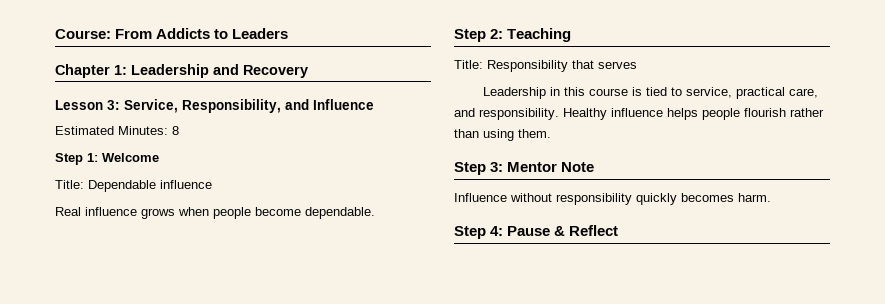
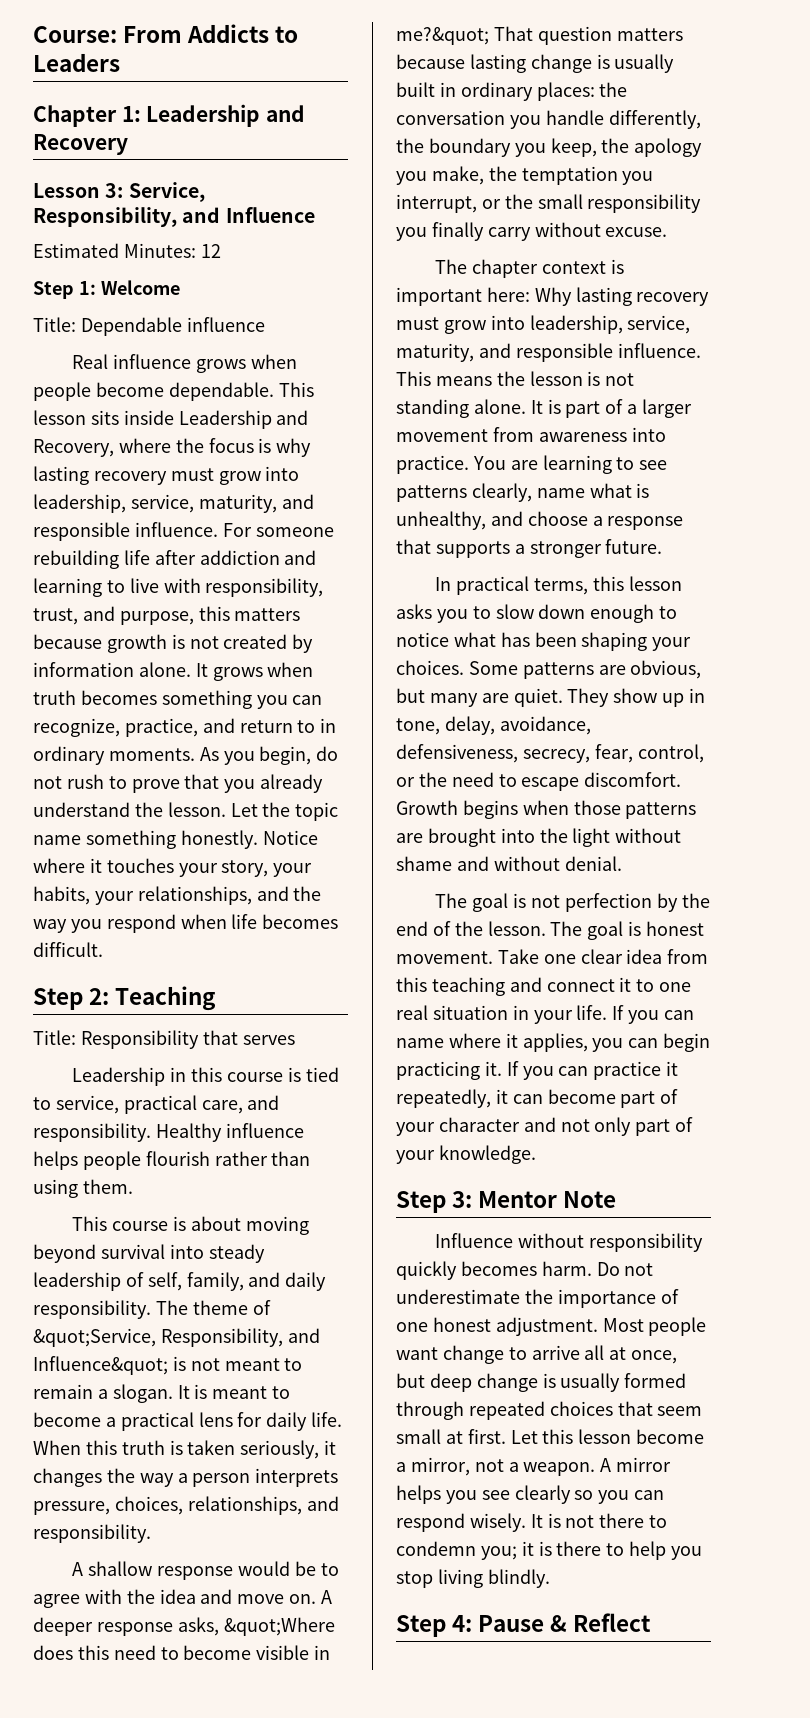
[172,126,179,135] 8 -> [200,244,221,258] 12
(375, 213) none -> [278,382,314,397] [33,410,309,429] [33,438,312,457] [33,466,300,485] [33,494,314,513] [33,522,334,541] [33,550,317,569] [33,578,324,597] [33,606,301,625] [33,634,314,653] [33,662,314,681] [33,690,323,709] [33,718,337,737] [33,746,339,765] [33,774,324,793] [33,802,339,821] [33,830,318,849] [33,858,313,877] [33,886,322,905] [33,914,339,933] [33,942,103,957] This lesson sits inside Leadership and Recovery, where the focus is why lasting recovery must grow into leadership, service, maturity, and responsible influence. For someone rebuilding life after addiction and learning to live with responsibility, trust, and purpose, this matters because growth is not created by information alone. It grows when truth becomes something you can recognize, practice, and return to in ordinary moments. As you begin, do not rush to prove that you already understand the lesson. Let the topic name something honestly. Notice where it touches your story, your habits, your relationships, and the way you respond when life becomes difficult.
(551, 133) none -> [72,1216,309,1235] [33,1244,265,1263] [33,1272,327,1291] [33,1300,271,1319] [33,1328,320,1347] [33,1356,303,1375] [33,1384,291,1403] [33,1412,343,1431] [33,1440,337,1459] [33,1468,339,1487] [33,1496,339,1515] [33,1524,151,1543] [72,1561,339,1580] [33,1589,333,1608] [33,1617,335,1636] [33,1645,331,1660] [396,26,683,45] [396,54,675,73] [396,82,628,101] [396,110,701,129] [396,138,703,157] [396,166,654,185] [396,194,702,213] [396,222,668,241] [435,259,624,278] [396,287,710,306] [396,315,691,334] [396,343,701,362] [396,371,635,386] [396,399,693,418] [396,427,666,442] [396,455,668,474] [396,483,650,502] [396,511,684,530] [396,539,663,558] [435,576,682,595] [396,604,678,623] [396,632,692,651] [396,660,702,679] [396,688,706,707] [396,716,591,735] [396,744,704,763] [396,772,682,791] [396,800,697,819] [396,828,682,847] [396,856,622,871] [435,893,710,912] [396,921,705,940] [396,949,709,964] [396,977,692,996] [396,1005,695,1024] [396,1033,711,1052] [396,1061,679,1080] [396,1089,679,1108] [396,1117,694,1136] [396,1145,536,1164] // This course is about moving beyond survival into steady leadership of self, family, and daily responsibility. The theme of &quot;Service, Responsibility, and Influence&quot; is not meant to remain a slogan. It is meant to become a practical lens for daily life. When this truth is taken seriously, it changes the way a person interprets pressure, choices, relationships, and responsibility. // A shallow response would be to agree with the idea and move on. A deeper response asks, &quot;Where does this need to become visible in me?&quot; That question matters because lasting change is usually built in ordinary places: the conversation you handle differently, the boundary you keep, the apology you make, the temptation you interrupt, or the small responsibility you finally carry without excuse. // The chapter context is important here: Why lasting recovery must grow into leadership, service, maturity, and responsible influence. This means the lesson is not standing alone. It is part of a larger movement from awareness into practice. You are learning to see patterns clearly, name what is unhealthy, and choose a response that supports a stronger future. // In practical terms, this lesson asks you to slow down enough to notice what has been shaping your choices. Some patterns are obvious, but many are quiet. They show up in tone, delay, avoidance, defensiveness, secrecy, fear, control, or the need to escape discomfort. Growth begins when those patterns are brought into the light without shame and without denial. // The goal is not perfection by the end of the lesson. The goal is honest movement. Take one clear idea from this teaching and connect it to one real situation in your life. If you can name where it applies, you can begin practicing it. If you can practice it repeatedly, it can become part of your character and not only part of your knowledge.
(771, 197) none -> [596,1262,654,1276] [396,1289,679,1308] [396,1317,707,1336] [396,1345,678,1364] [396,1373,687,1392] [396,1401,703,1420] [396,1429,705,1444] [396,1457,672,1476] [396,1485,665,1504] [396,1513,668,1532] [396,1541,703,1560] [396,1569,550,1588] Do not underestimate the importance of one honest adjustment. Most people want change to arrive all at once, but deep change is usually formed through repeated choices that seem small at first. Let this lesson become a mirror, not a weapon. A mirror helps you see clearly so you can respond wisely. It is not there to condemn you; it is there to help you stop living blindly.

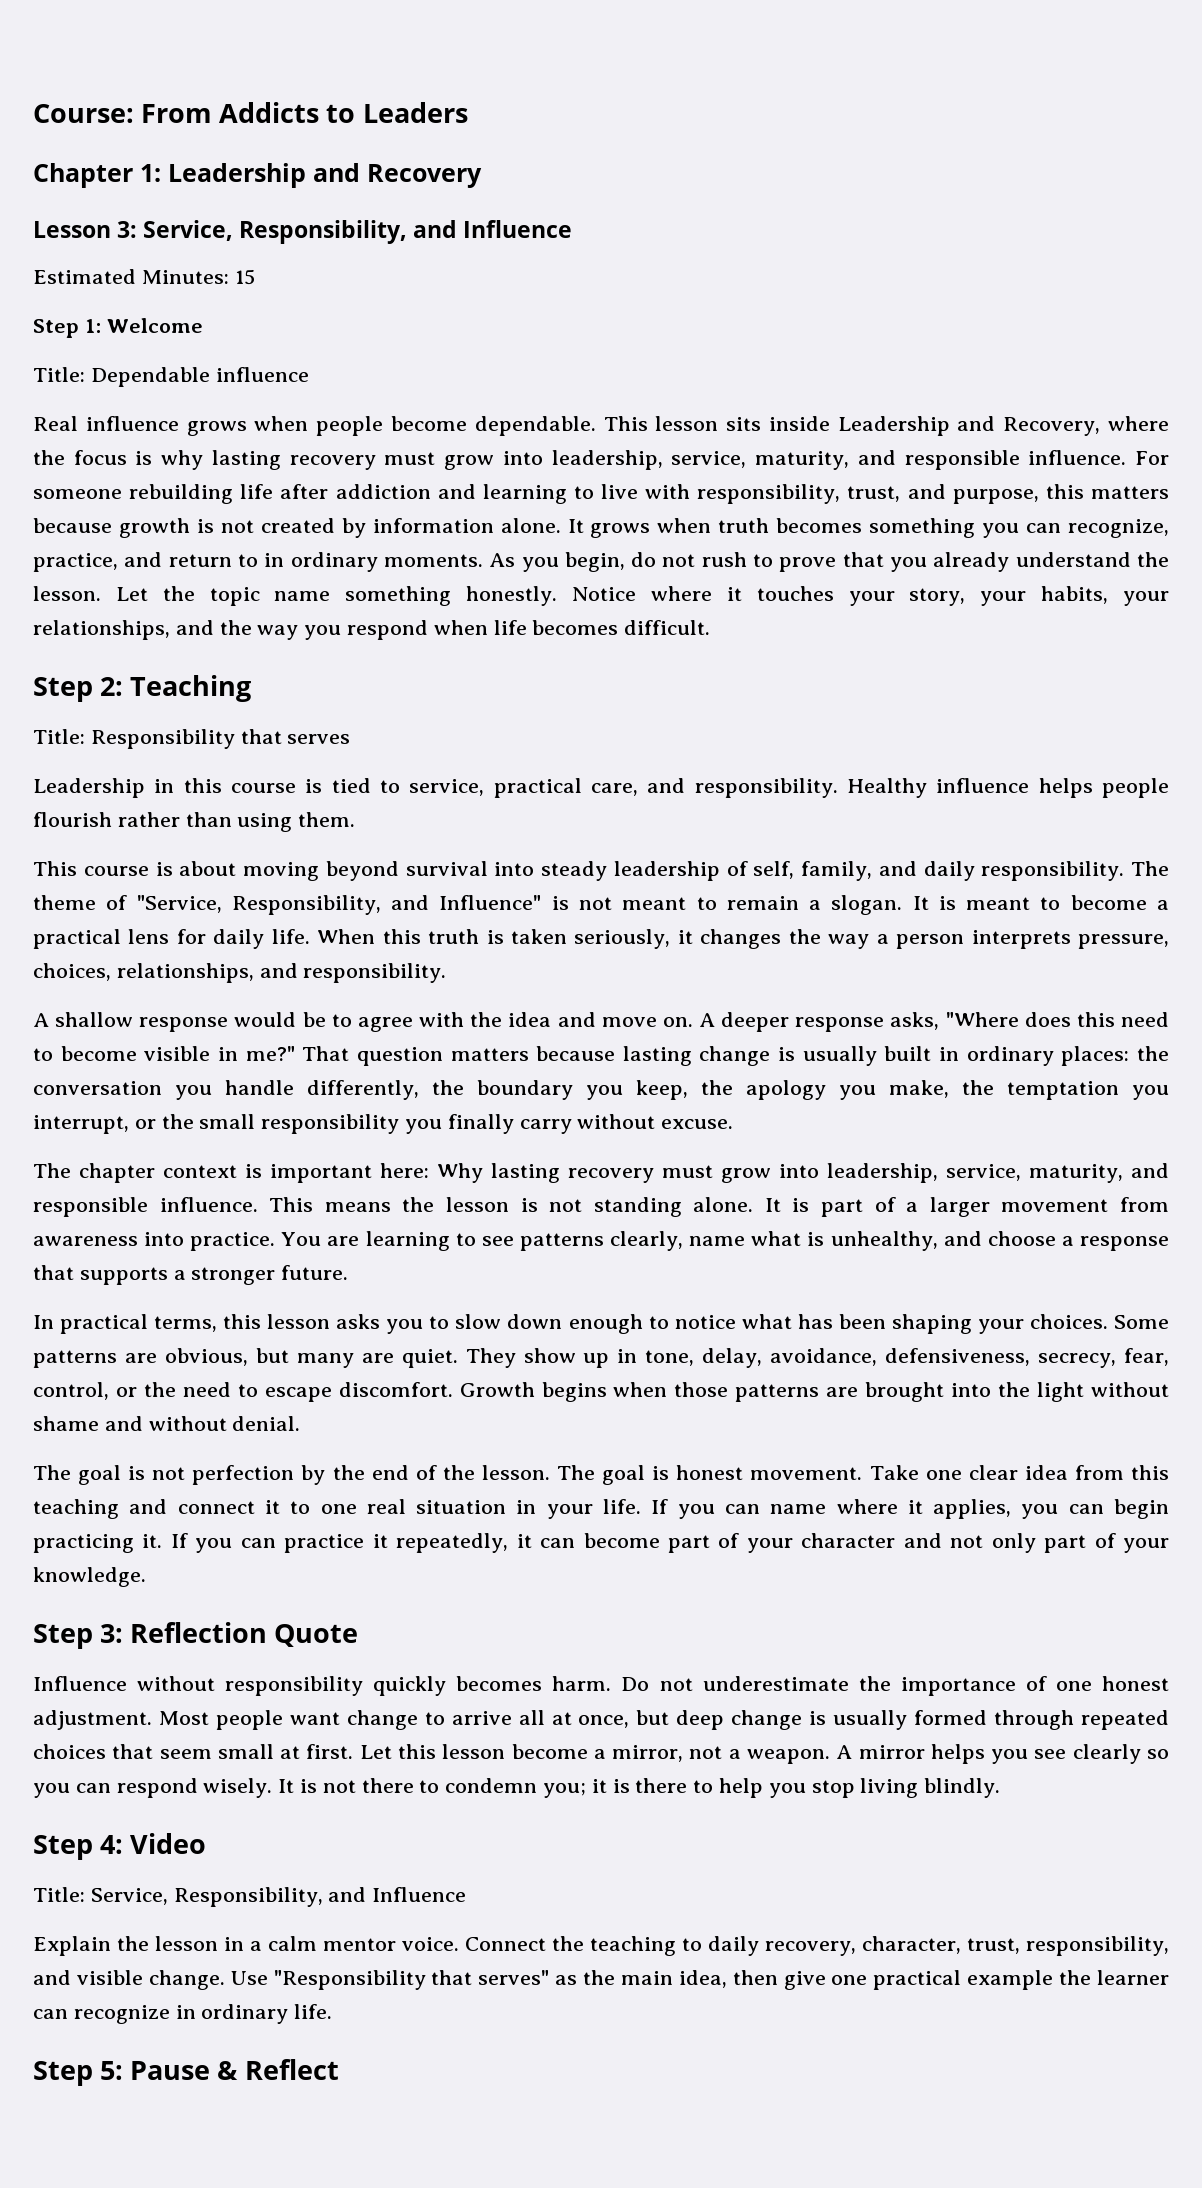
[200,244,221,258] 12 -> [234,269,255,285] 15
[33,1328,320,1347] [33,1356,168,1375] &quot;Service, Responsibility, and Influence&quot; -> [136,895,542,915] "Service, Responsibility, and Influence"
[223,1617,335,1636] &quot;Where -> [945,1012,1019,1027] "Where
[396,27,489,45] me?&quot; -> [245,1046,295,1061] me?"
[478,1191,617,1208] Mentor Note -> [130,1622,359,1647] Reflection Quote
(473, 1623) none -> [130,1833,207,1854] [33,1887,467,1907] [33,1936,1169,1956] [33,1970,1169,1990] [33,2004,333,2024] [33,2061,124,2086] Video // Title: Service, Responsibility, and Influence // Explain the lesson in a calm mentor voice. Connect the teaching to daily recovery, character, trust, responsibility, and visible change. Use "Responsibility that serves" as the main idea, then give one practical example the learner can recognize in ordinary life. // Step 5:

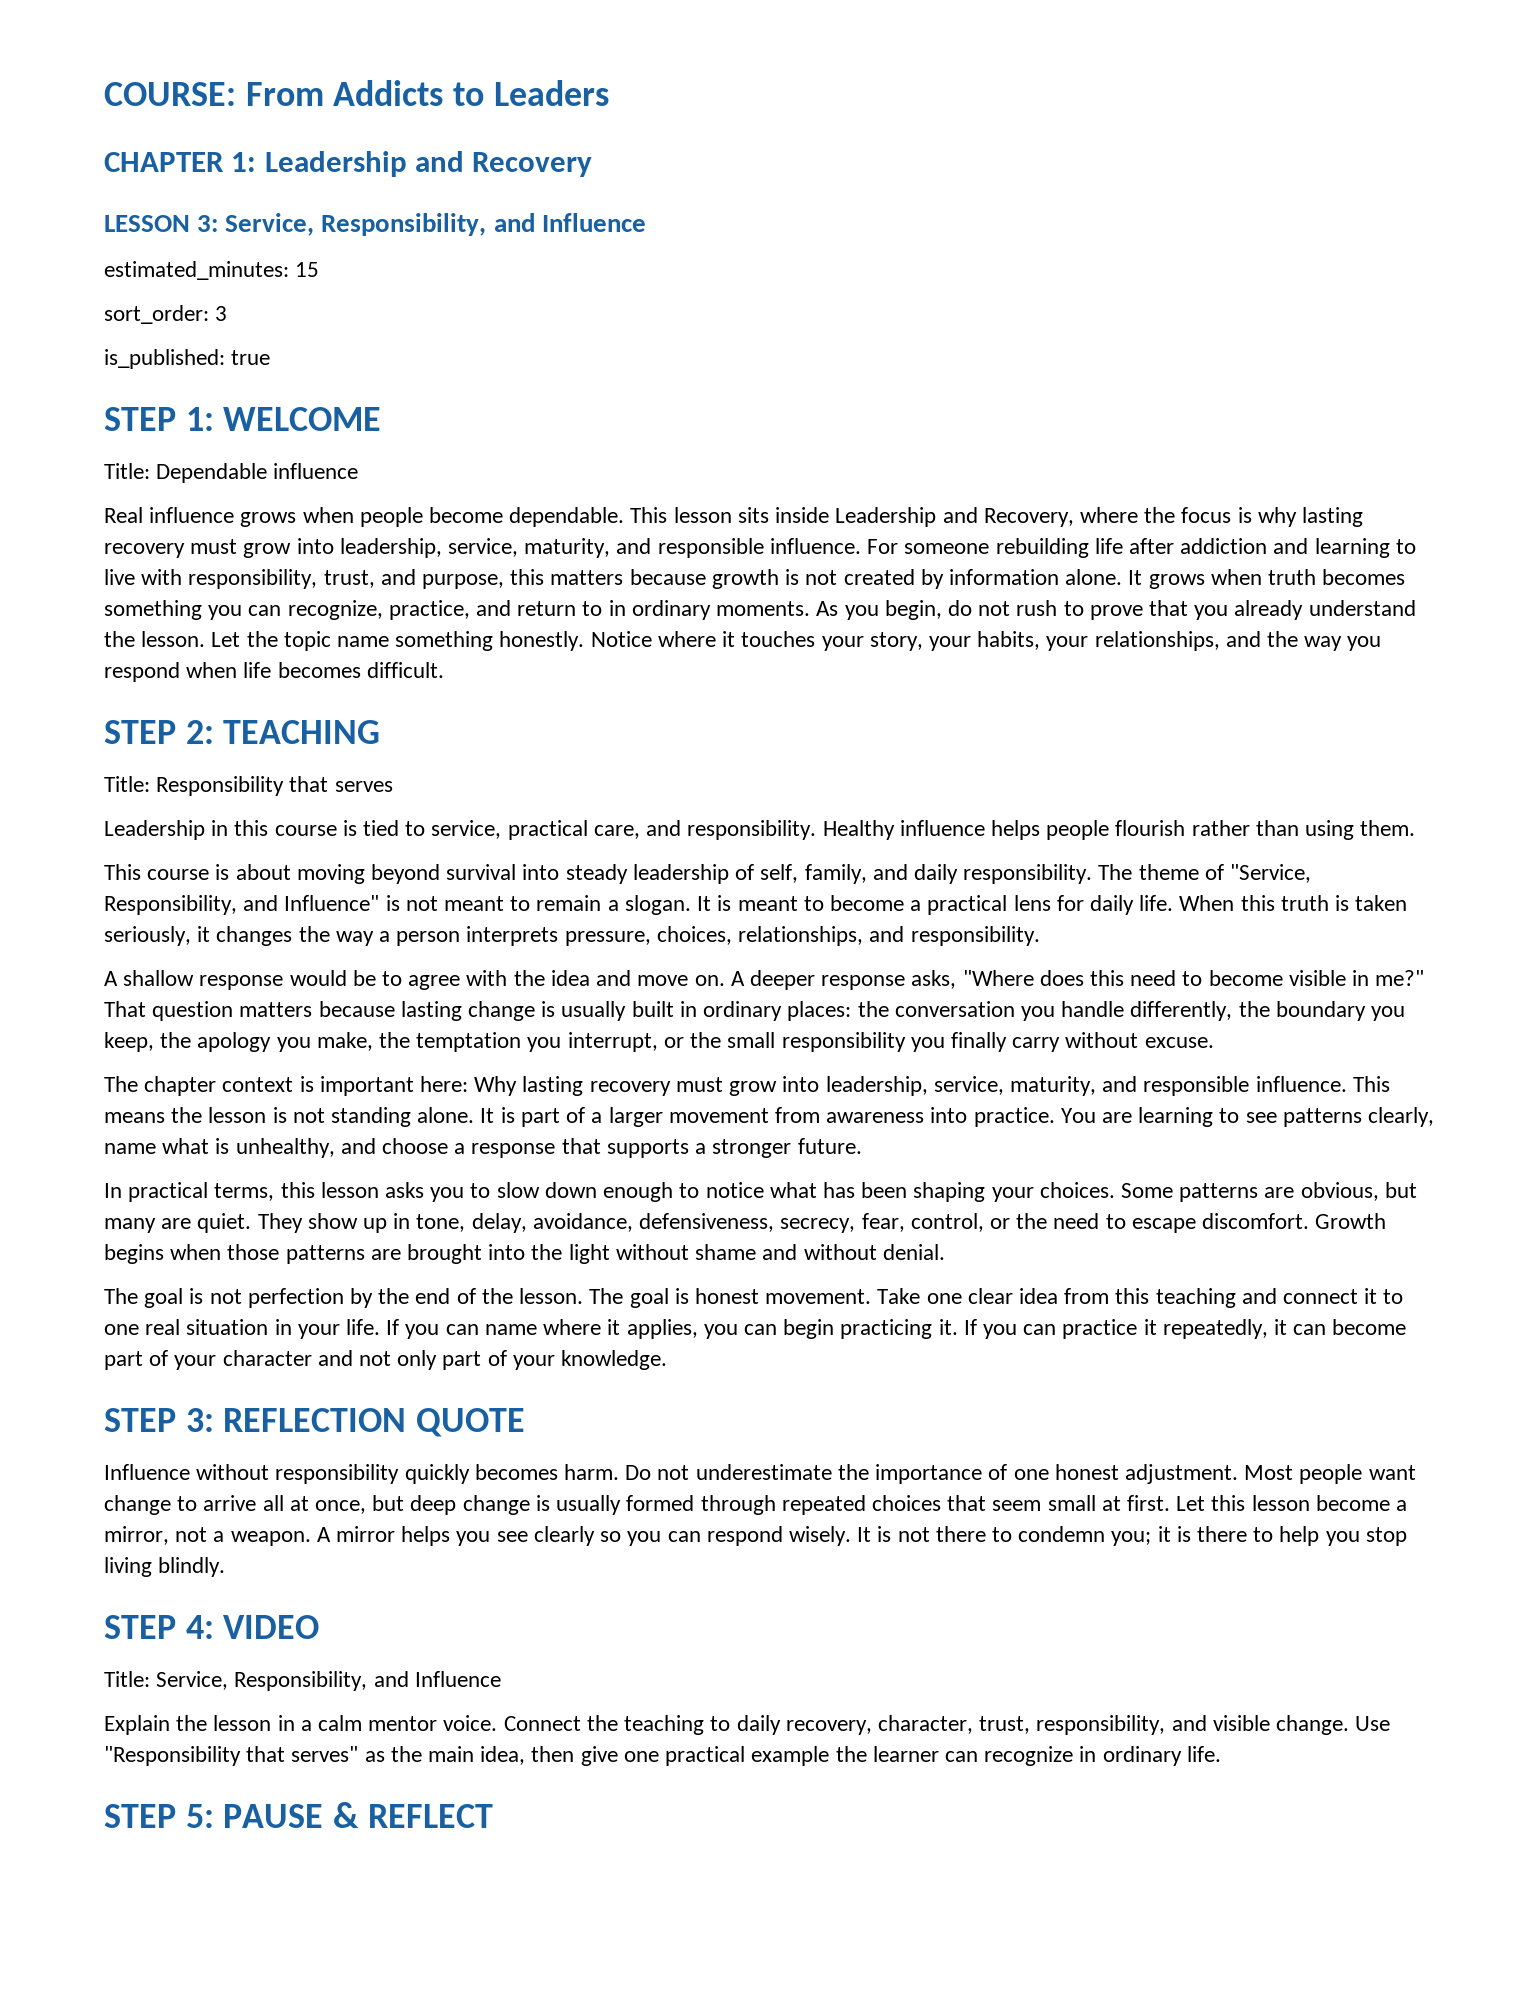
[33,104,134,123] Course: -> [104,82,236,106] COURSE:
[33,163,133,188] Chapter -> [104,152,224,172] CHAPTER
[33,221,111,238] Lesson -> [104,215,190,232] LESSON
[33,269,229,284] Estimated Minutes: -> [104,261,289,280] estimated_minutes:
[33,318,203,338] Step 1: Welcome -> [104,305,228,324] [104,349,271,369] [104,407,382,431] sort_order: 3 // is_published: true // STEP 1: WELCOME
[33,675,252,702] Step 2: Teaching -> [104,720,381,744] STEP 2: TEACHING
[33,1622,359,1649] Step 3: Reflection Quote -> [104,1408,526,1437] STEP 3: REFLECTION QUOTE
[33,1833,207,1860] Step 4: Video -> [104,1615,320,1639] STEP 4: VIDEO
[33,2059,339,2086] Step 5: Pause & Reflect -> [104,1802,493,1828] STEP 5: PAUSE & REFLECT

